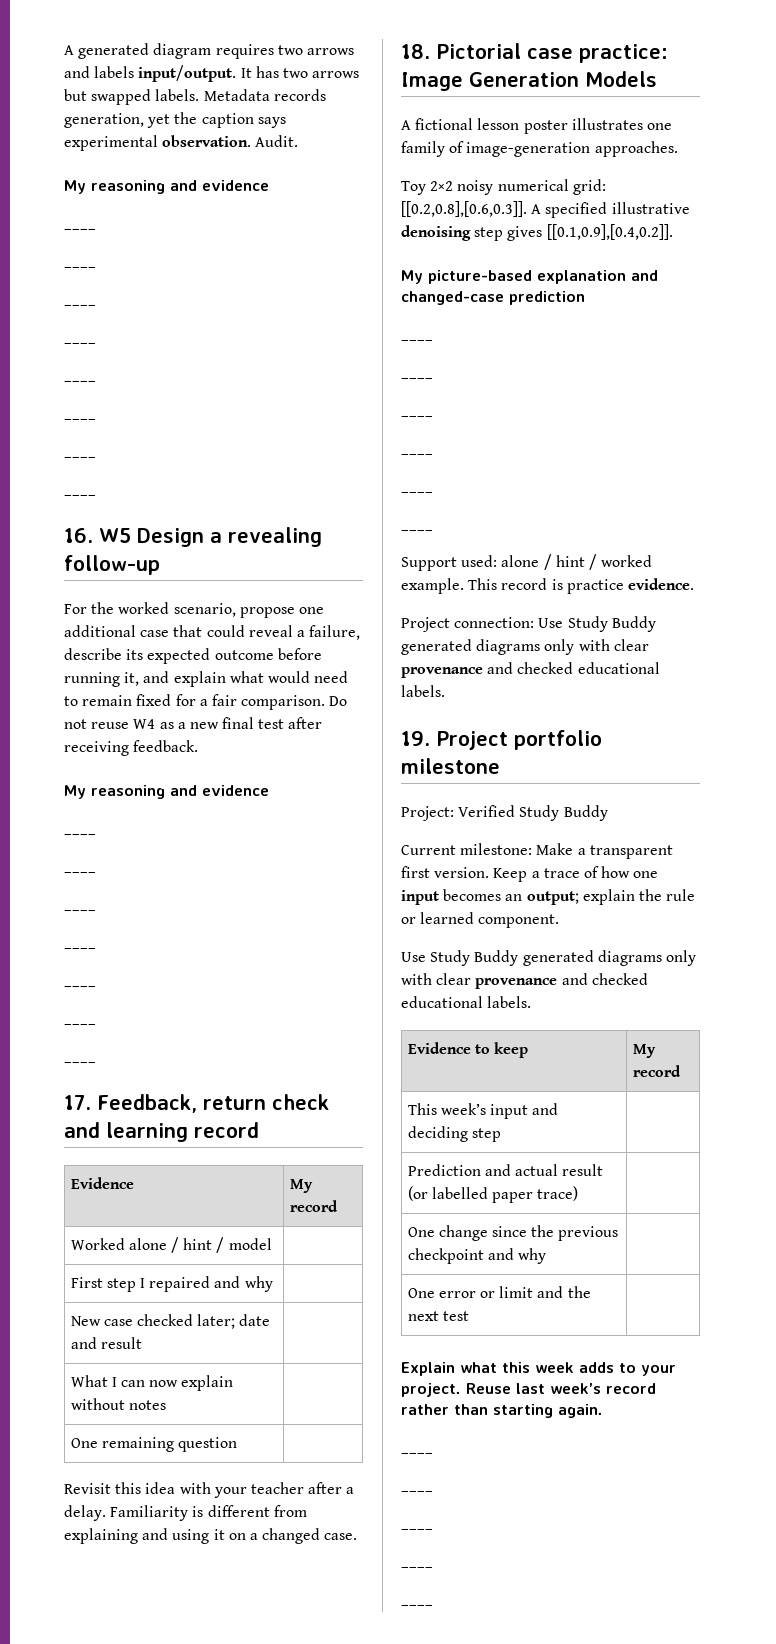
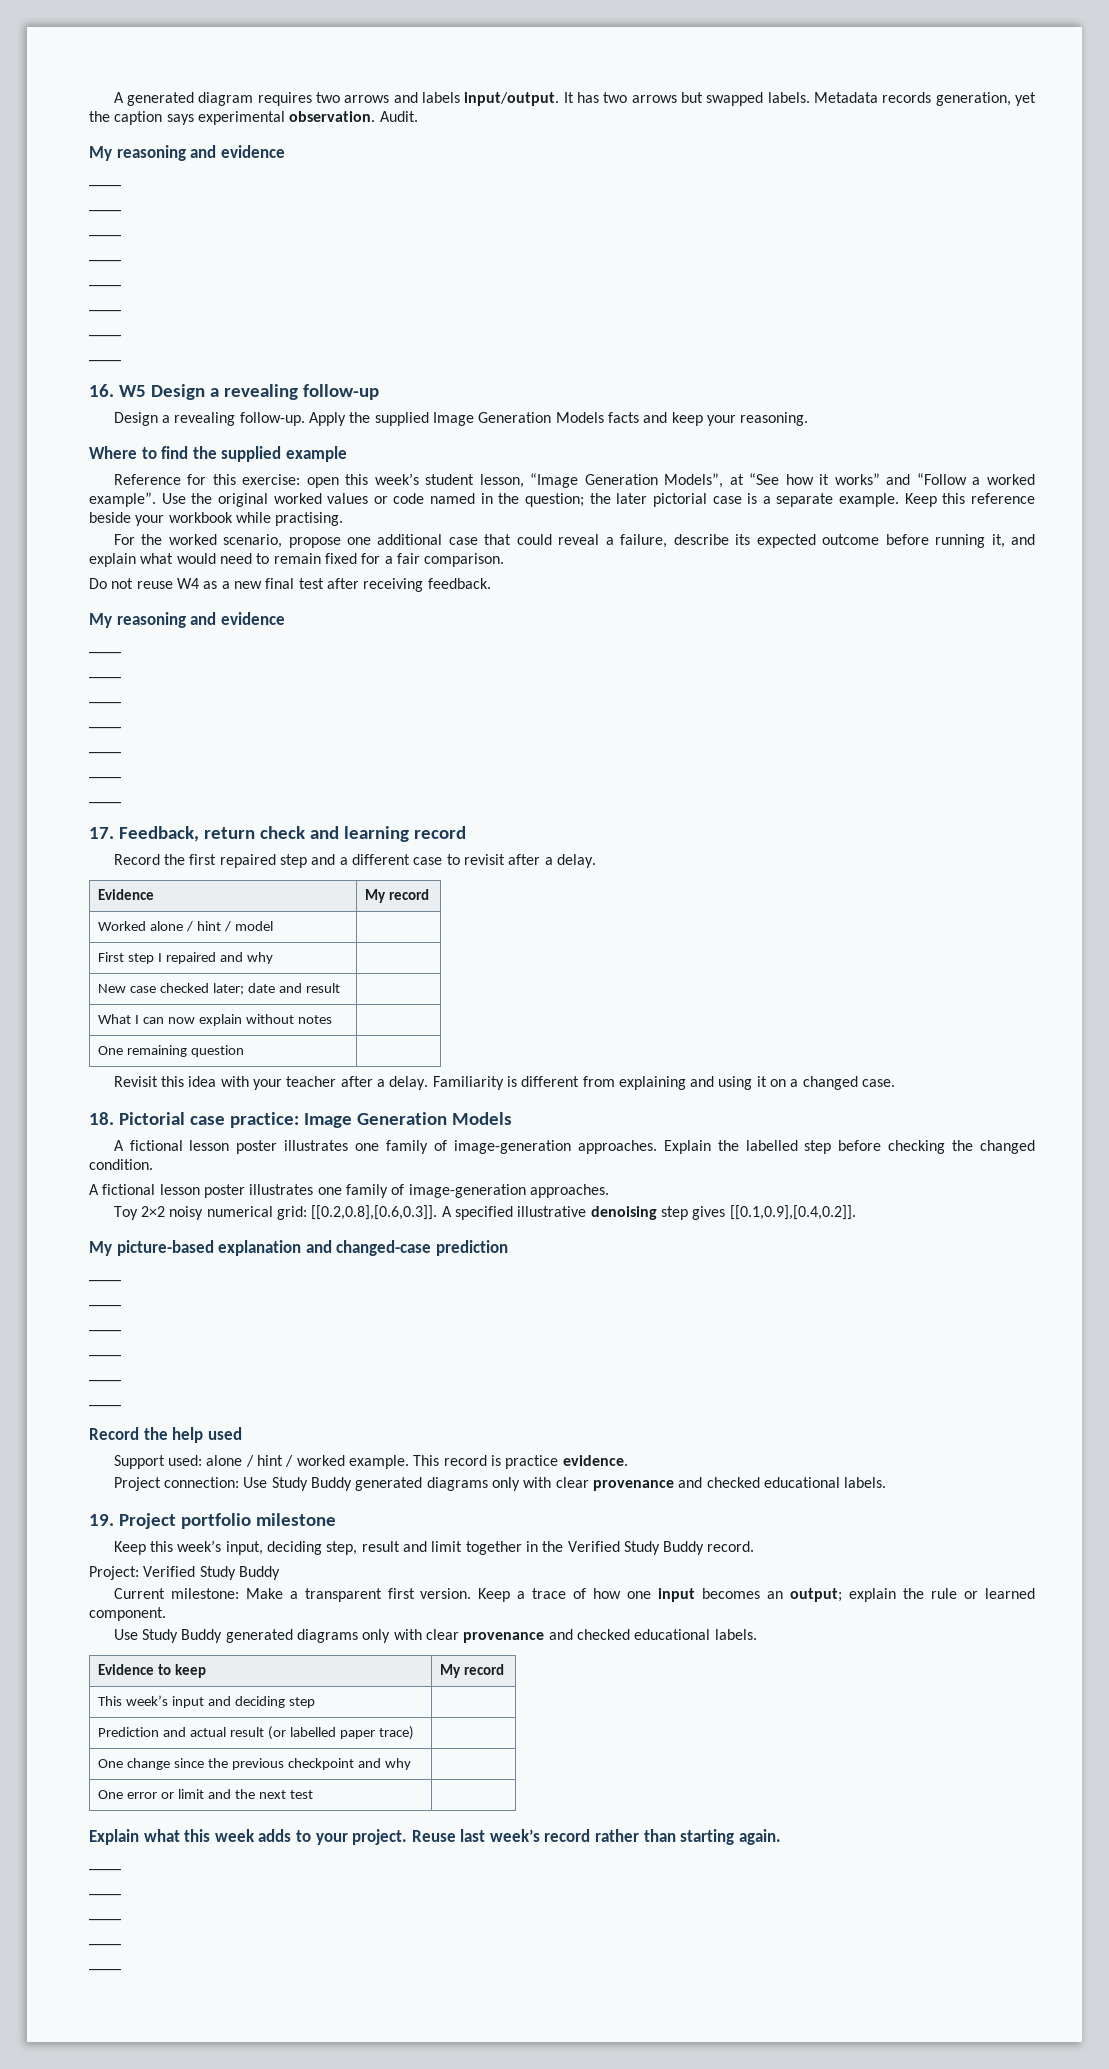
(160, 565) none -> [113,412,809,426] [89,446,347,462] [113,473,1035,488] [89,492,1035,507] [89,512,344,526] // Design a revealing follow-up. Apply the supplied Image Generation Models facts and keep your reasoning. // Where to find the supplied example // Reference for this exercise: open this week’s student lesson, “Image Generation Models”, at “See how it works” and “Follow a worked example”. Use the original worked values or code named in the question; the later pictorial case is a separate example. Keep this reference beside your workbook while practising.
(326, 702) none -> (505, 560) //
(259, 1130) none -> [113,854,596,868] // Record the first repaired step and a different case to revisit after a delay.
(657, 79) none -> [113,1140,1036,1154] [89,1159,153,1170] // A fictional lesson poster illustrates one family of image-generation approaches. Explain the labelled step before checking the changed condition.
(433, 530) none -> [89,1427,242,1443] // Record the help used
(500, 766) none -> [113,1540,755,1555] // Keep this week’s input, deciding step, result and limit together in the Verified Study Buddy record.

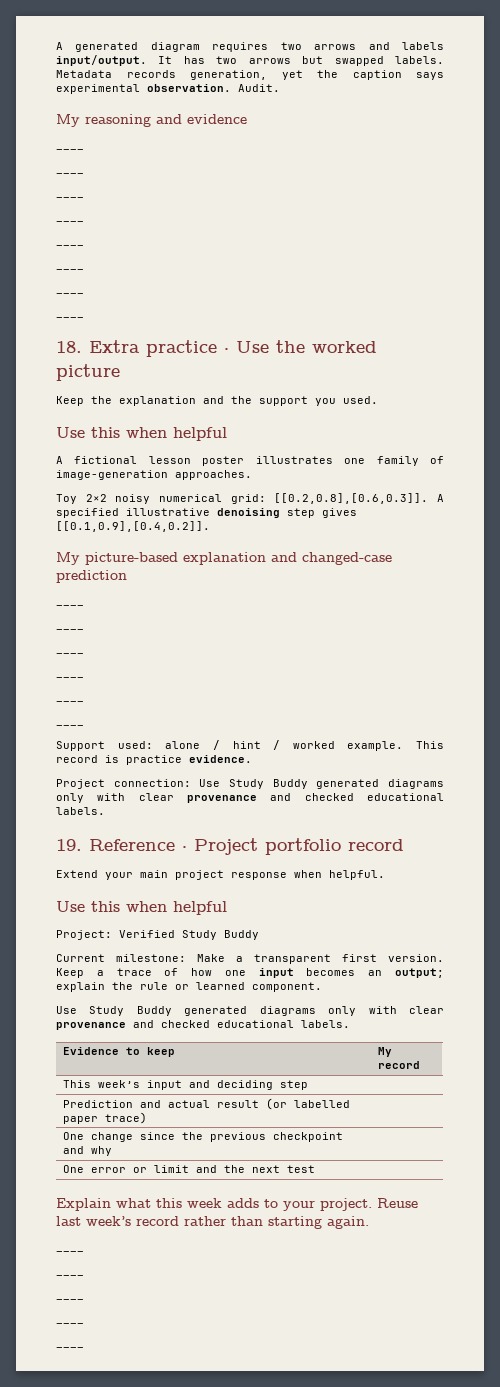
[89,384,379,400] [113,412,809,426] [89,446,347,462] [113,473,1035,488] [89,492,1035,507] [89,512,344,526] [113,534,1035,548] [89,553,505,567] [89,578,491,592] [89,612,285,628] [89,651,121,654] [89,676,121,679] [89,701,121,704] [89,726,121,729] [89,751,121,754] [89,776,121,779] [89,801,121,804] [89,826,466,842] [113,854,596,868] [98,889,155,900] [365,889,430,903] [98,921,273,932] [98,952,273,964] [98,983,340,995] [98,1014,332,1026] [98,1045,244,1057] [113,1076,896,1090] [89,1112,512,1128] [113,1140,1036,1154] [89,1159,153,1170] 16. W5 Design a revealing follow-up // Design a revealing follow-up. Apply the supplied Image Generation Models facts and keep your reasoning. // Where to find the supplied example // Reference for this exercise: open this week’s student lesson, “Image Generation Models”, at “See how it works” and “Follow a worked example”. Use the original worked values or code named in the question; the later pictorial case is a separate example. Keep this reference beside your workbook while practising. // For the worked scenario, propose one additional case that could reveal a failure, describe its expected outcome before running it, and explain what would need to remain fixed for a fair comparison. // Do not reuse W4 as a new final test after receiving feedback. // My reasoning and evidence // ____ // ____ // ____ // ____ // ____ // ____ // ____ // 17. Feedback, return check and learning record // Record the first repaired step and a different case to revisit after a delay. // Evidence | My record // Worked alone / hint / model | // First step I repaired and why | // New case checked later; date and result | // What I can now explain without notes | // One remaining question | // Revisit this idea with your teacher after a delay. Familiarity is different from explaining and using it on a changed case. // 18. Pictorial case practice: Image Generation Models // A fictional lesson poster illustrates one family of image-generation approaches. Explain the labelled step before checking the changed condition. -> [56,340,377,357] [56,364,120,381] [56,396,378,406] [56,427,227,441] 18. Extra practice · Use the worked picture // Keep the explanation and the support you used. // Use this when helpful
[89,1427,242,1443] // Record the help used -> (84, 725) none
[118,1513,336,1529] [113,1540,755,1555] Project portfolio milestone // Keep this week’s input, deciding step, result and limit together in the Verified Study Buddy record. -> [89,838,404,855] [56,870,385,880] [56,901,227,915] Reference · Project portfolio record // Extend your main project response when helpful. // Use this when helpful

